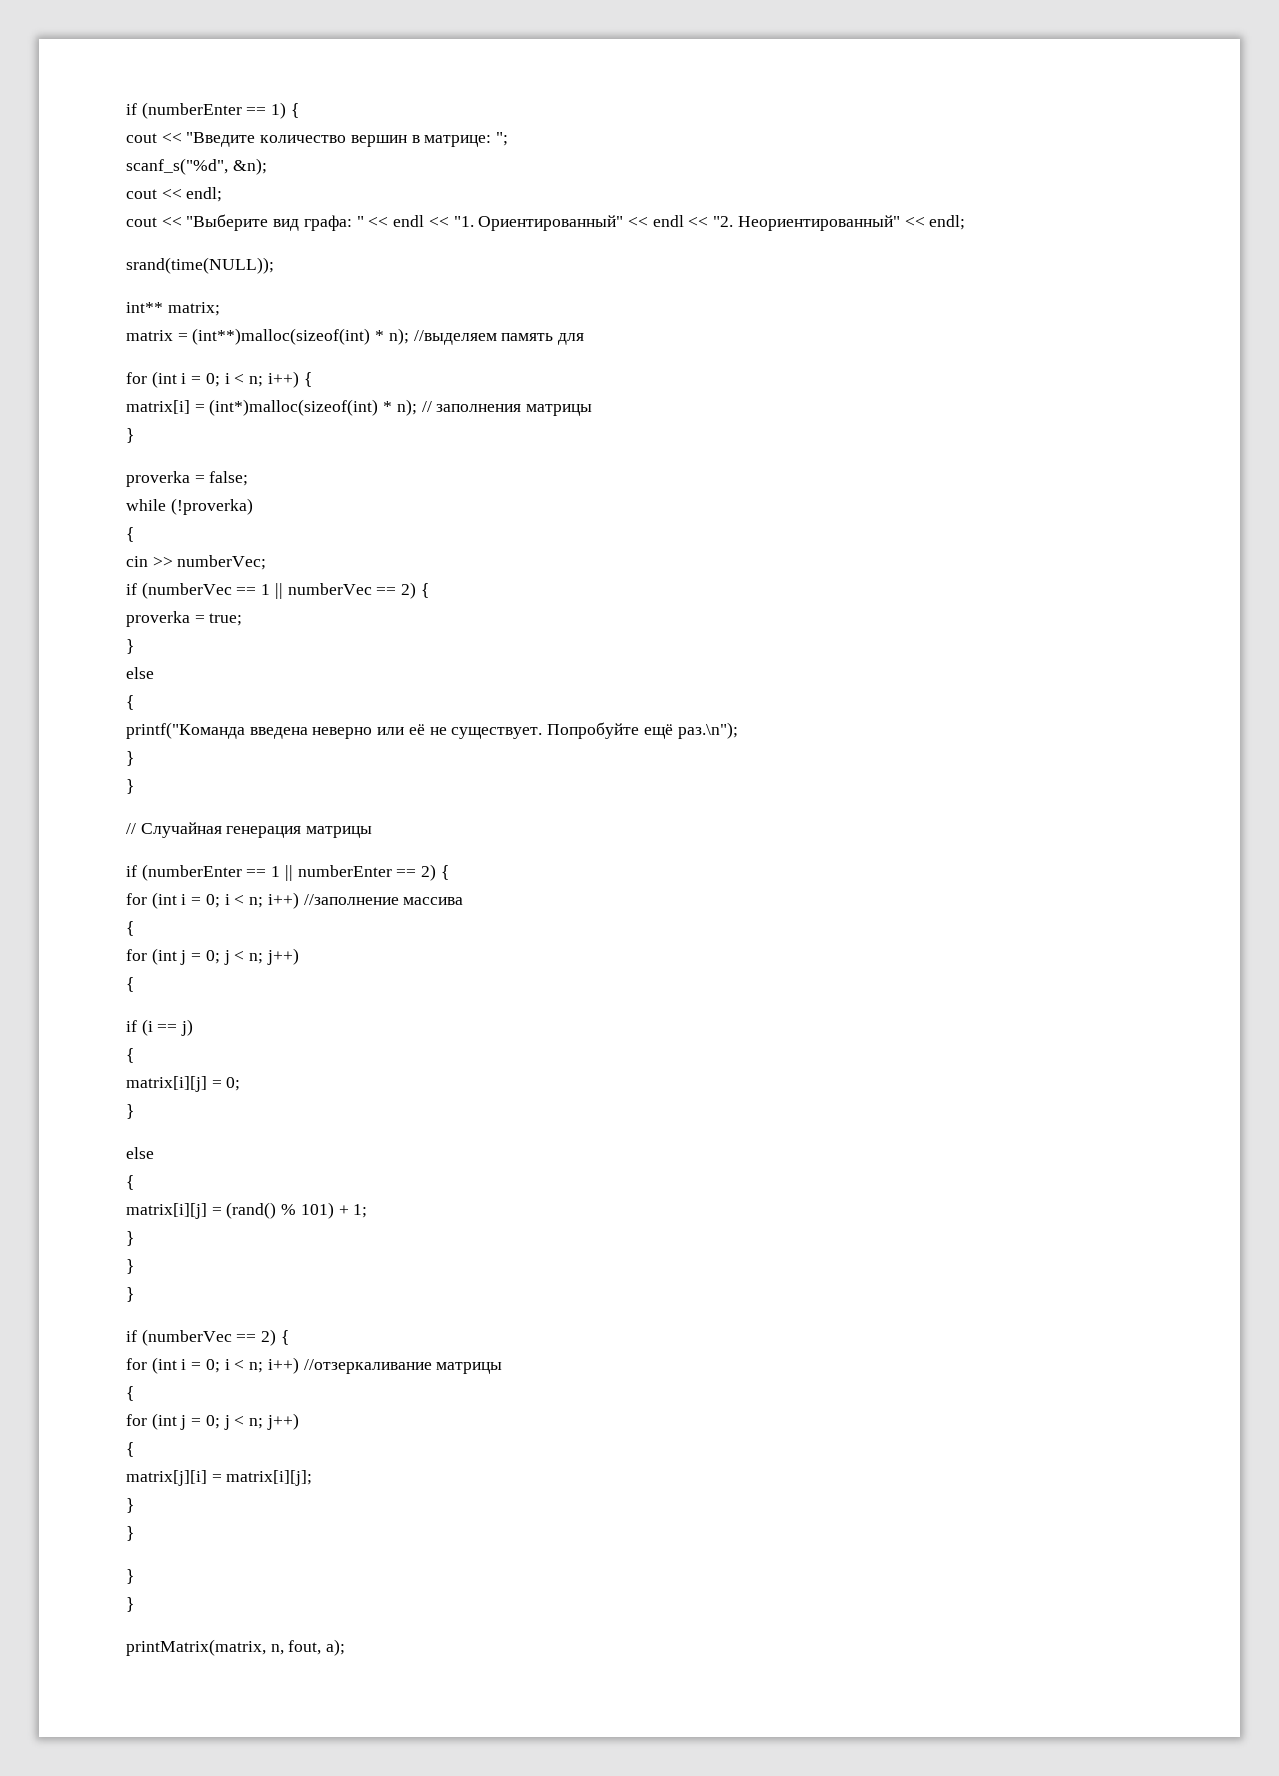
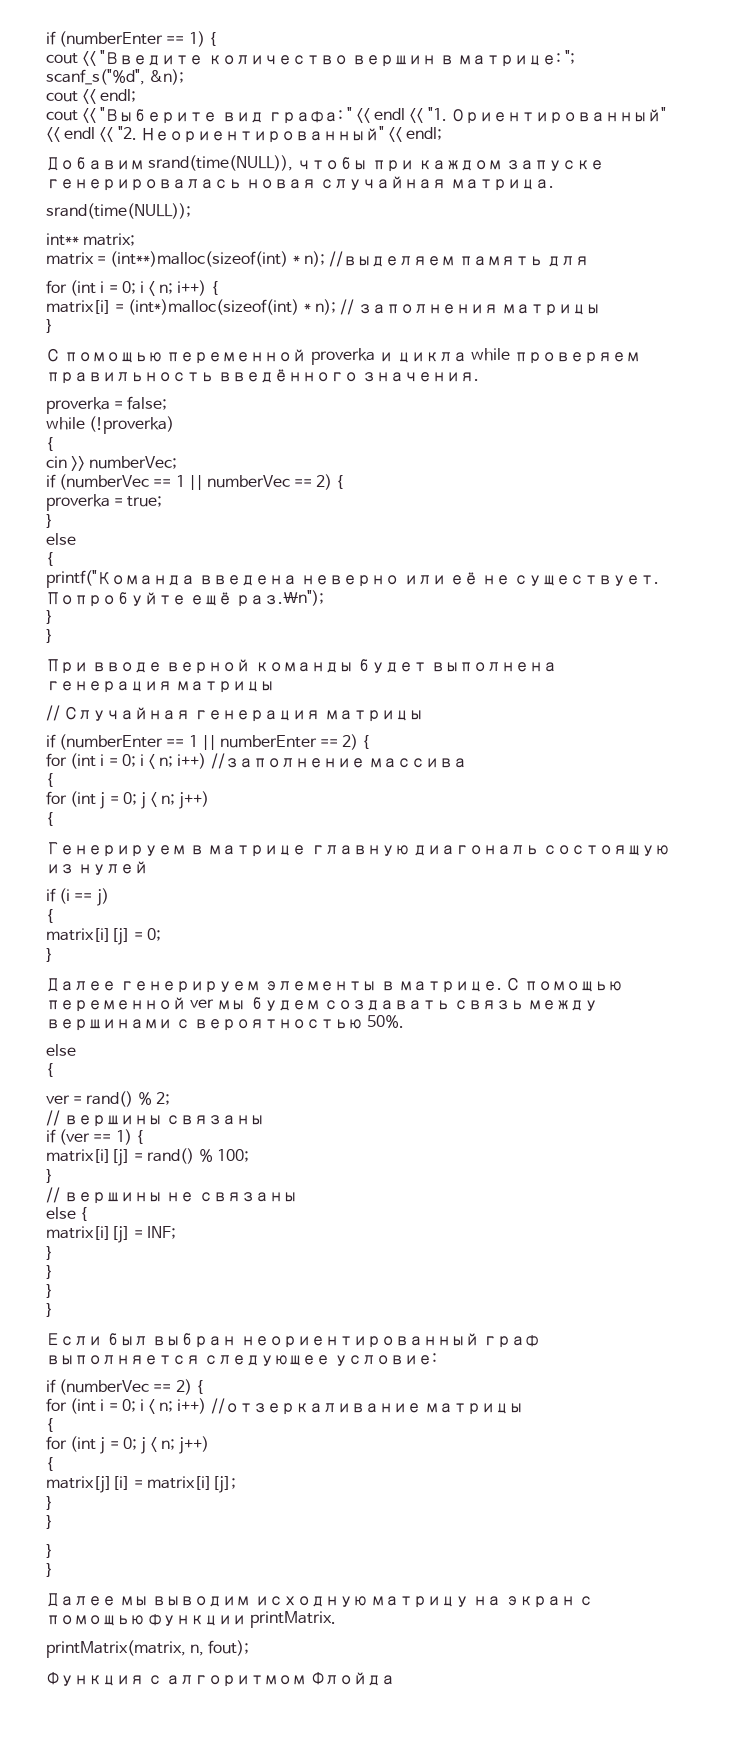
(966, 222) none -> [46,155,604,172] [46,176,554,191] // Добавим srand(time(NULL)), чтобы при каждом запуске генерировалась новая случайная матрица.
(134, 435) none -> [46,348,641,365] [46,369,480,384] // С помощью переменной proverka и цикла while проверяем правильность введённого значения.
(134, 786) none -> [46,659,557,674] [46,681,275,693] // При вводе верной команды будет выполнена генерация матрицы
(134, 984) none -> [46,842,669,857] [46,861,149,875] // Генерируем в матрице главную диагональ состоящую из нулей
[126,1147,154,1159] [126,1175,134,1190] [126,1202,368,1219] [126,1231,134,1246] [126,1259,134,1274] [126,1287,134,1302] else // { // matrix[i][j] = (rand() % 101) + 1; // } // } // } -> [46,977,623,993] [46,997,599,1012] [46,1015,404,1031] [46,1044,76,1056] [46,1063,53,1077] [46,1091,170,1107] [46,1110,265,1127] [46,1129,143,1145] [46,1148,249,1166] [46,1169,53,1183] [46,1187,297,1204] [46,1207,88,1221] [46,1226,177,1243] [46,1246,53,1260] [46,1265,53,1279] [46,1284,53,1298] [46,1303,53,1317] [46,1333,539,1348] [46,1353,438,1366] Далее генерируем элементы в матрице. С помощью переменной ver мы будем создавать связь между вершинами с вероятностью 50%. // else // { // ver = rand() % 2; // // вершины связаны // if (ver == 1) { // matrix[i][j] = rand() % 100; // } // // вершины не связаны // else { // matrix[i][j] = INF; // } // } // } // } // Если был выбран неориентированный граф выполняется следующее условие:
[126,1639,346,1656] printMatrix(matrix, n, fout, a); -> [46,1593,594,1608] [46,1611,337,1628] [46,1640,250,1658] [46,1672,395,1687] Далее мы выводим исходную матрицу на экран с помощью функции printMatrix. // printMatrix(matrix, n, fout); // Функция с алгоритмом Флойда

